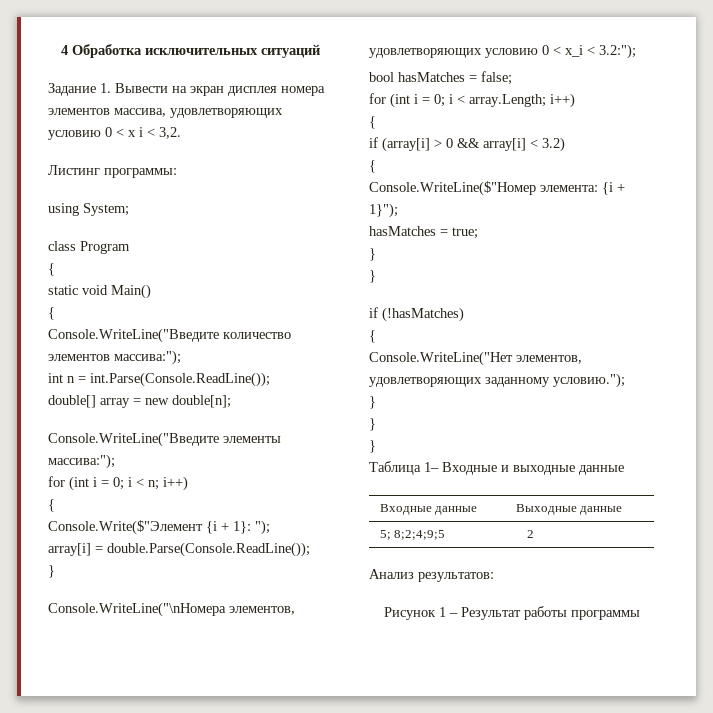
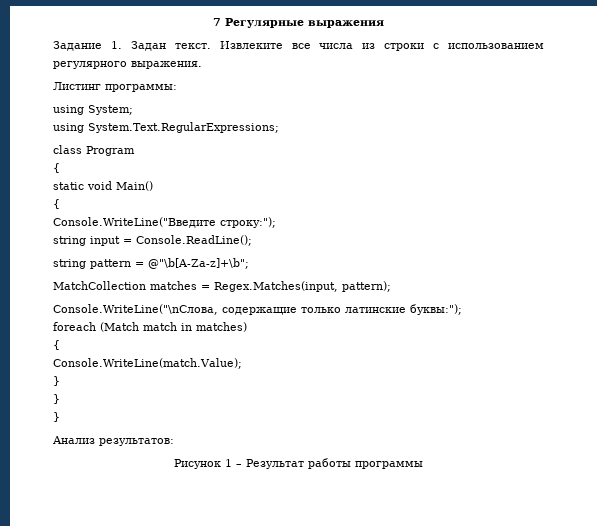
[61,44,320,58] [48,83,325,96] [48,108,283,118] [48,127,181,140] 4 Обработка исключительных ситуаций // Задание 1. Вывести на экран дисплея номера элементов массива, удовлетворяющих условию 0 < x i < 3,2. -> [213,18,384,28] [53,41,544,51] [53,61,202,69] 7 Регулярные выражения // Задание 1. Задан текст. Извлеките все числа из строки с использованием регулярного выражения.
(129, 209) none -> [53,122,279,133] // using System.Text.RegularExpressions;
[223,332,291,339] [48,350,181,365] [48,372,270,387] [48,395,231,408] [48,432,281,447] [48,454,115,469] [48,476,188,491] [48,499,55,512] [48,520,270,535] [48,542,310,557] [48,565,55,578] [48,602,295,617] [369,44,636,59] [369,71,512,85] [369,93,575,108] [369,116,376,129] [369,137,565,152] [369,160,376,173] [369,181,625,196] [369,203,398,218] [369,226,478,239] [369,248,376,261] [369,270,376,283] [369,307,464,322] [369,330,376,343] [369,351,582,366] [369,373,625,388] [369,396,376,409] [369,418,376,431] [369,440,376,453] [369,461,624,475] [379,504,478,515] [515,504,623,515] [379,530,446,540] [526,530,534,538] количество элементов массива:"); // int n = int.Parse(Console.ReadLine()); // double[] array = new double[n]; // Console.WriteLine("Введите элементы массива:"); // for (int i = 0; i < n; i++) // { // Console.Write($"Элемент {i + 1}: "); // array[i] = double.Parse(Console.ReadLine()); // } // Console.WriteLine("\nНомера элементов, удовлетворяющих условию 0 < x_i < 3.2:"); // bool hasMatches = false; // for (int i = 0; i < array.Length; i++) // { // if (array[i] > 0 && array[i] < 3.2) // { // Console.WriteLine($"Номер элемента: {i + 1}"); // hasMatches = true; // } // } // if (!hasMatches) // { // Console.WriteLine("Нет элементов, удовлетворяющих заданному условию."); // } // } // } // Таблица 1– Входные и выходные данные // Входные данные | Выходные данные // 5; 8;2;4;9;5 | 2 -> [220,217,276,228] [53,235,252,246] [53,258,249,269] [53,281,391,292] [53,304,462,315] [53,322,247,332] [53,340,60,350] [53,358,242,369] [53,376,60,386] [53,394,60,404] [53,412,60,422] строку:"); // string input = Console.ReadLine(); // string pattern = @"\b[A-Za-z]+\b"; // MatchCollection matches = Regex.Matches(input, pattern); // Console.WriteLine("\nСлова, содержащие только латинские буквы:"); // foreach (Match match in matches) // { // Console.WriteLine(match.Value); // } // } // }

